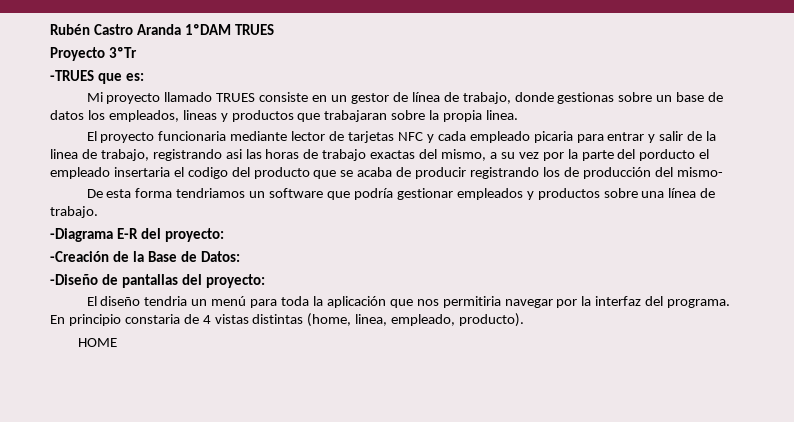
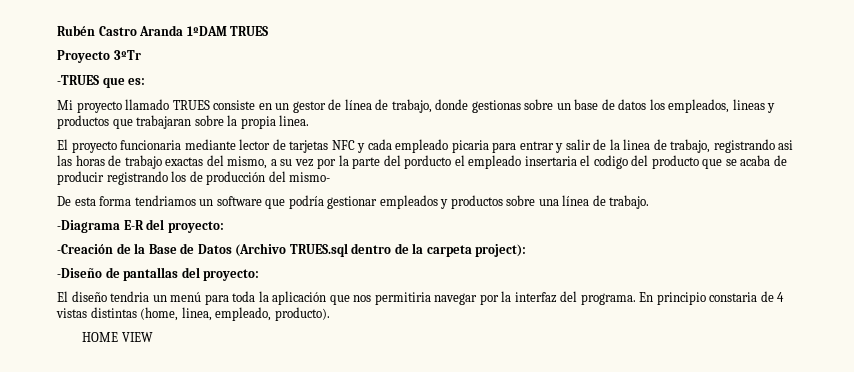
[200,251,240,262] Datos: -> [197,243,527,257] Datos (Archivo TRUES.sql dentro de la carpeta project):
(117, 342) none -> [121,332,153,342] VIEW

